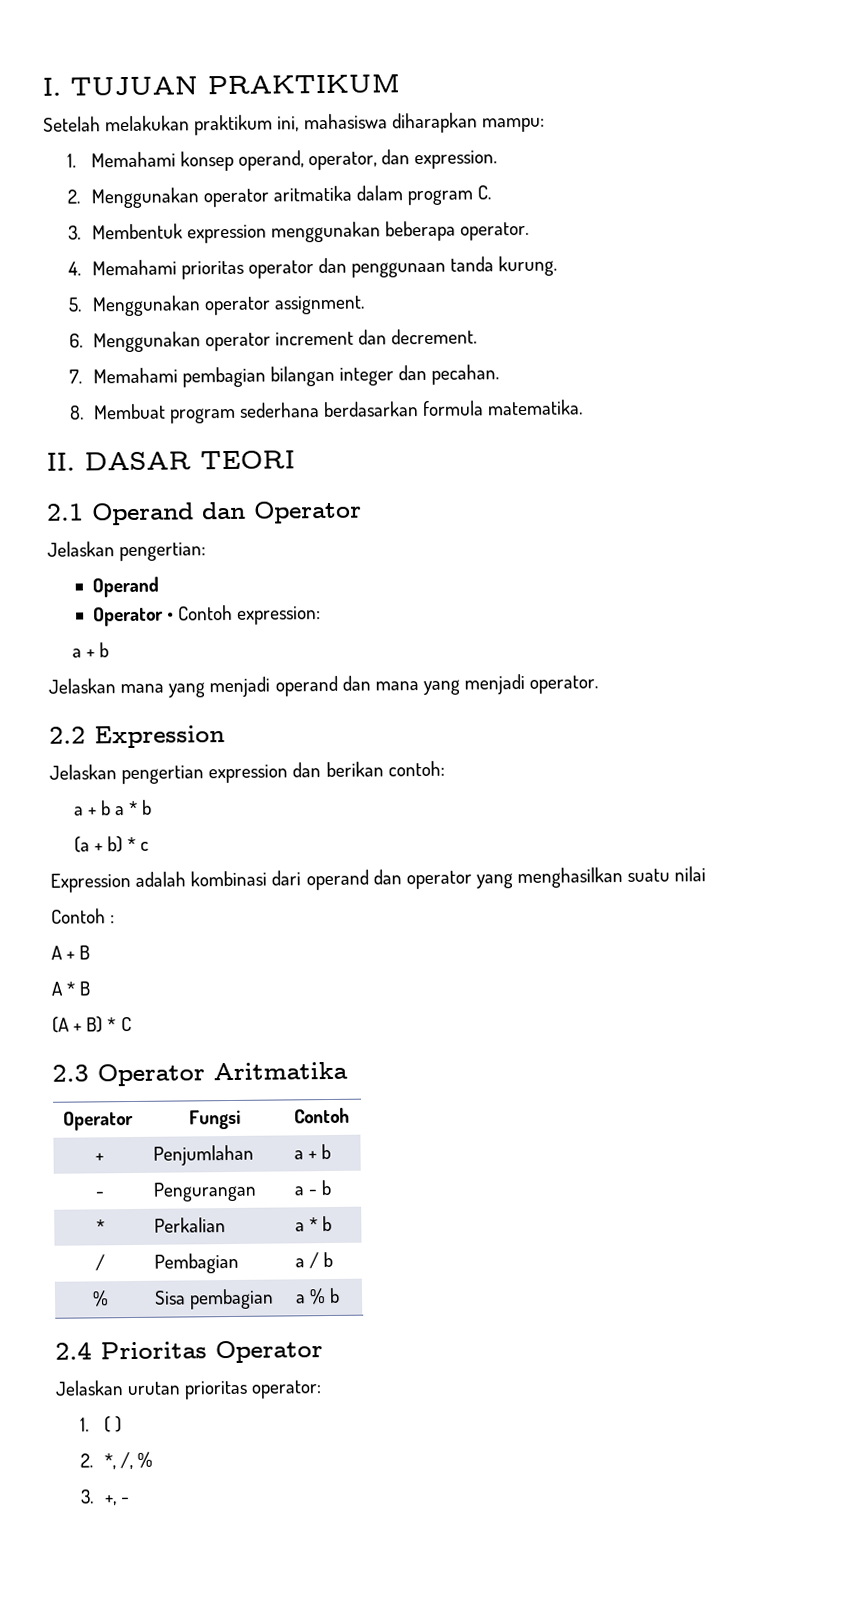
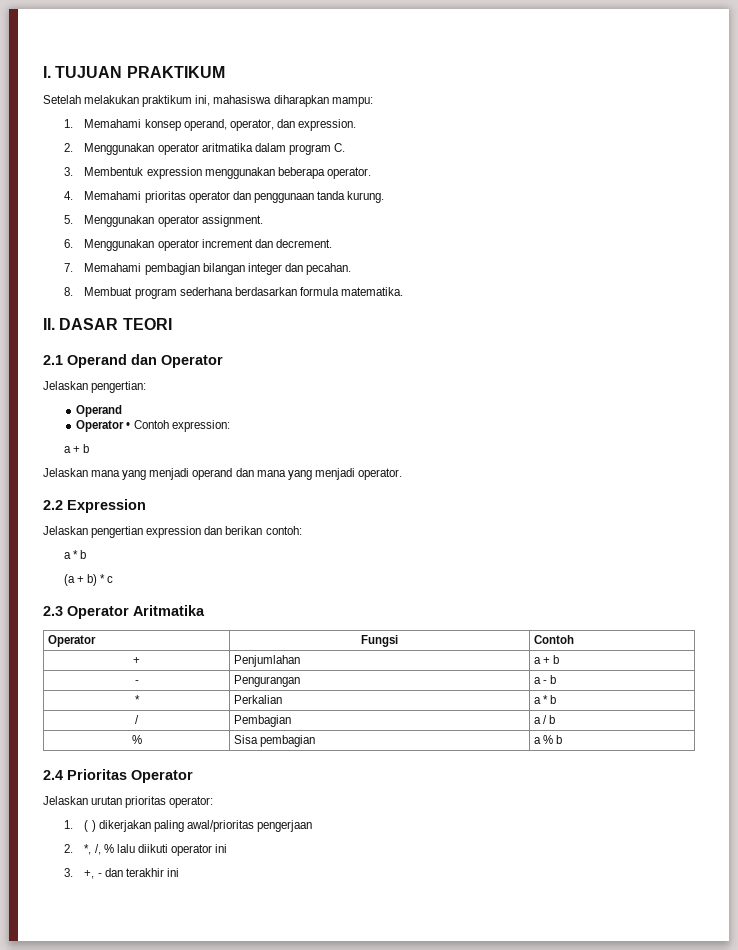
[87,800,126,816] + b a -> (71, 555) none
[50,866,707,893] [51,908,116,924] [51,945,91,960] [51,981,91,996] [52,1016,132,1033] // Expression adalah kombinasi dari operand dan operator yang menghasilkan suatu nilai // Contoh : // A + B // A * B // (A + B) * C -> (114, 579) none
(122, 1424) none -> [98,820,312,832] dikerjakan paling awal/prioritas pengerjaan
(153, 1459) none -> [116,844,228,856] lalu diikuti operator ini
(130, 1500) none -> [104,868,179,877] dan terakhir ini

